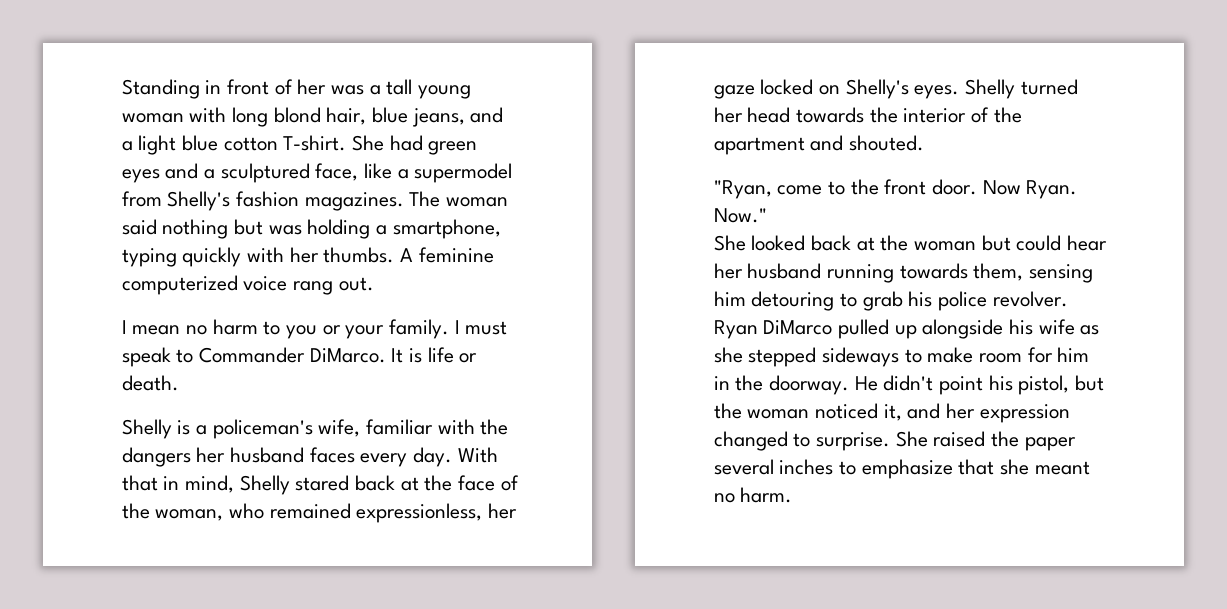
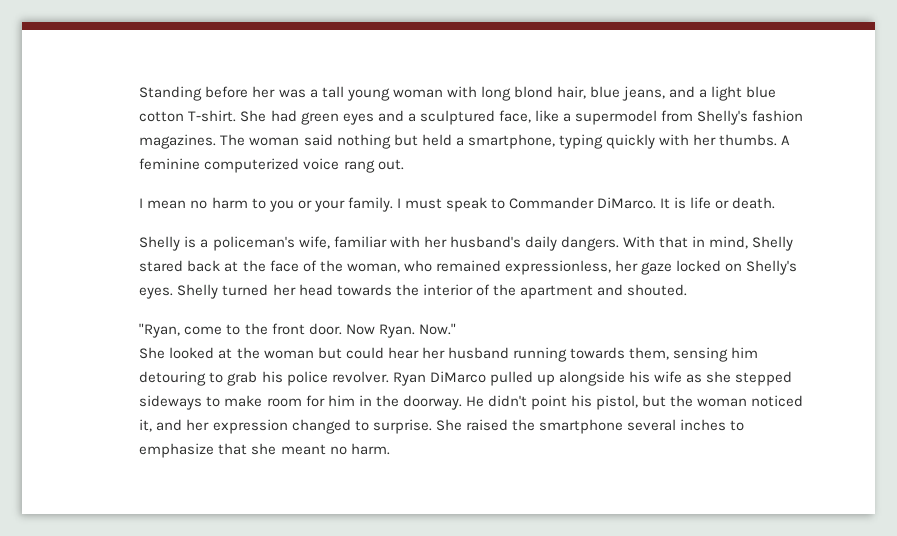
[205,79,293,95] in front of -> [205,86,249,98] before
[268,219,371,239] was holding -> [421,134,452,146] held
[480,419,509,435] [121,447,453,467] the dangers her husband faces every day. -> [423,236,619,251] her husband's daily dangers.
[811,235,852,251] back -> (215, 353) none
[1024,437,1076,451] paper -> [538,419,623,434] smartphone

